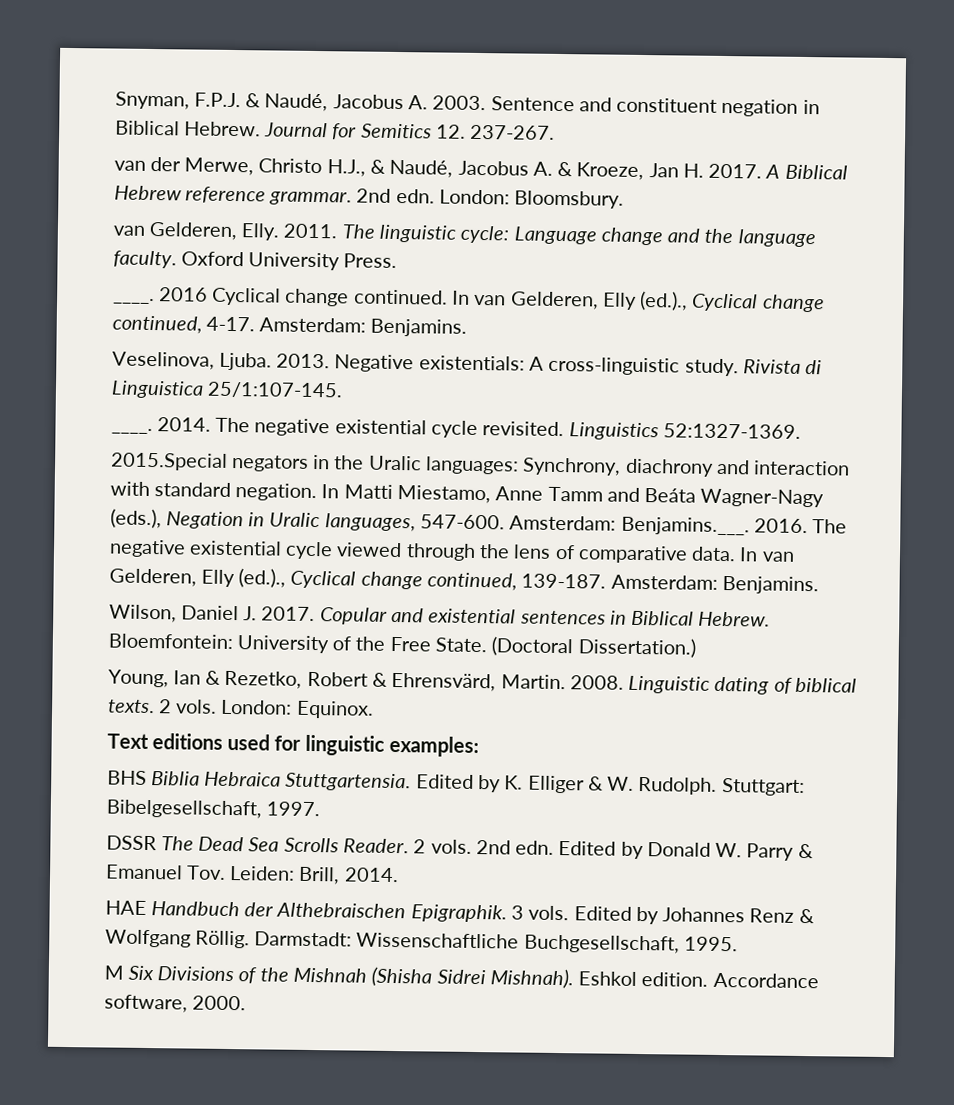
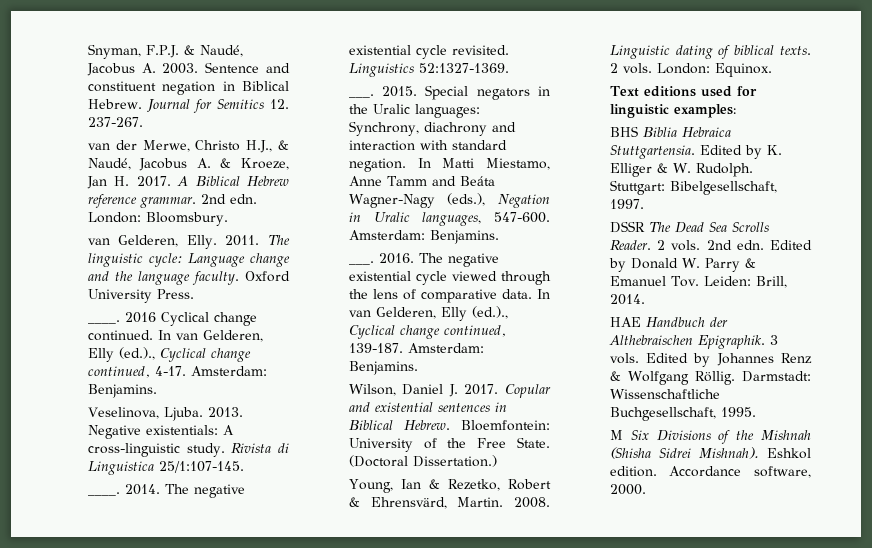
[109,452,228,471] 2015.Special -> [348,85,469,100] ___. 2015. Special
[620,516,750,536] Benjamins.___. -> [429,230,499,244] [348,261,374,265] Benjamins. // ___.

